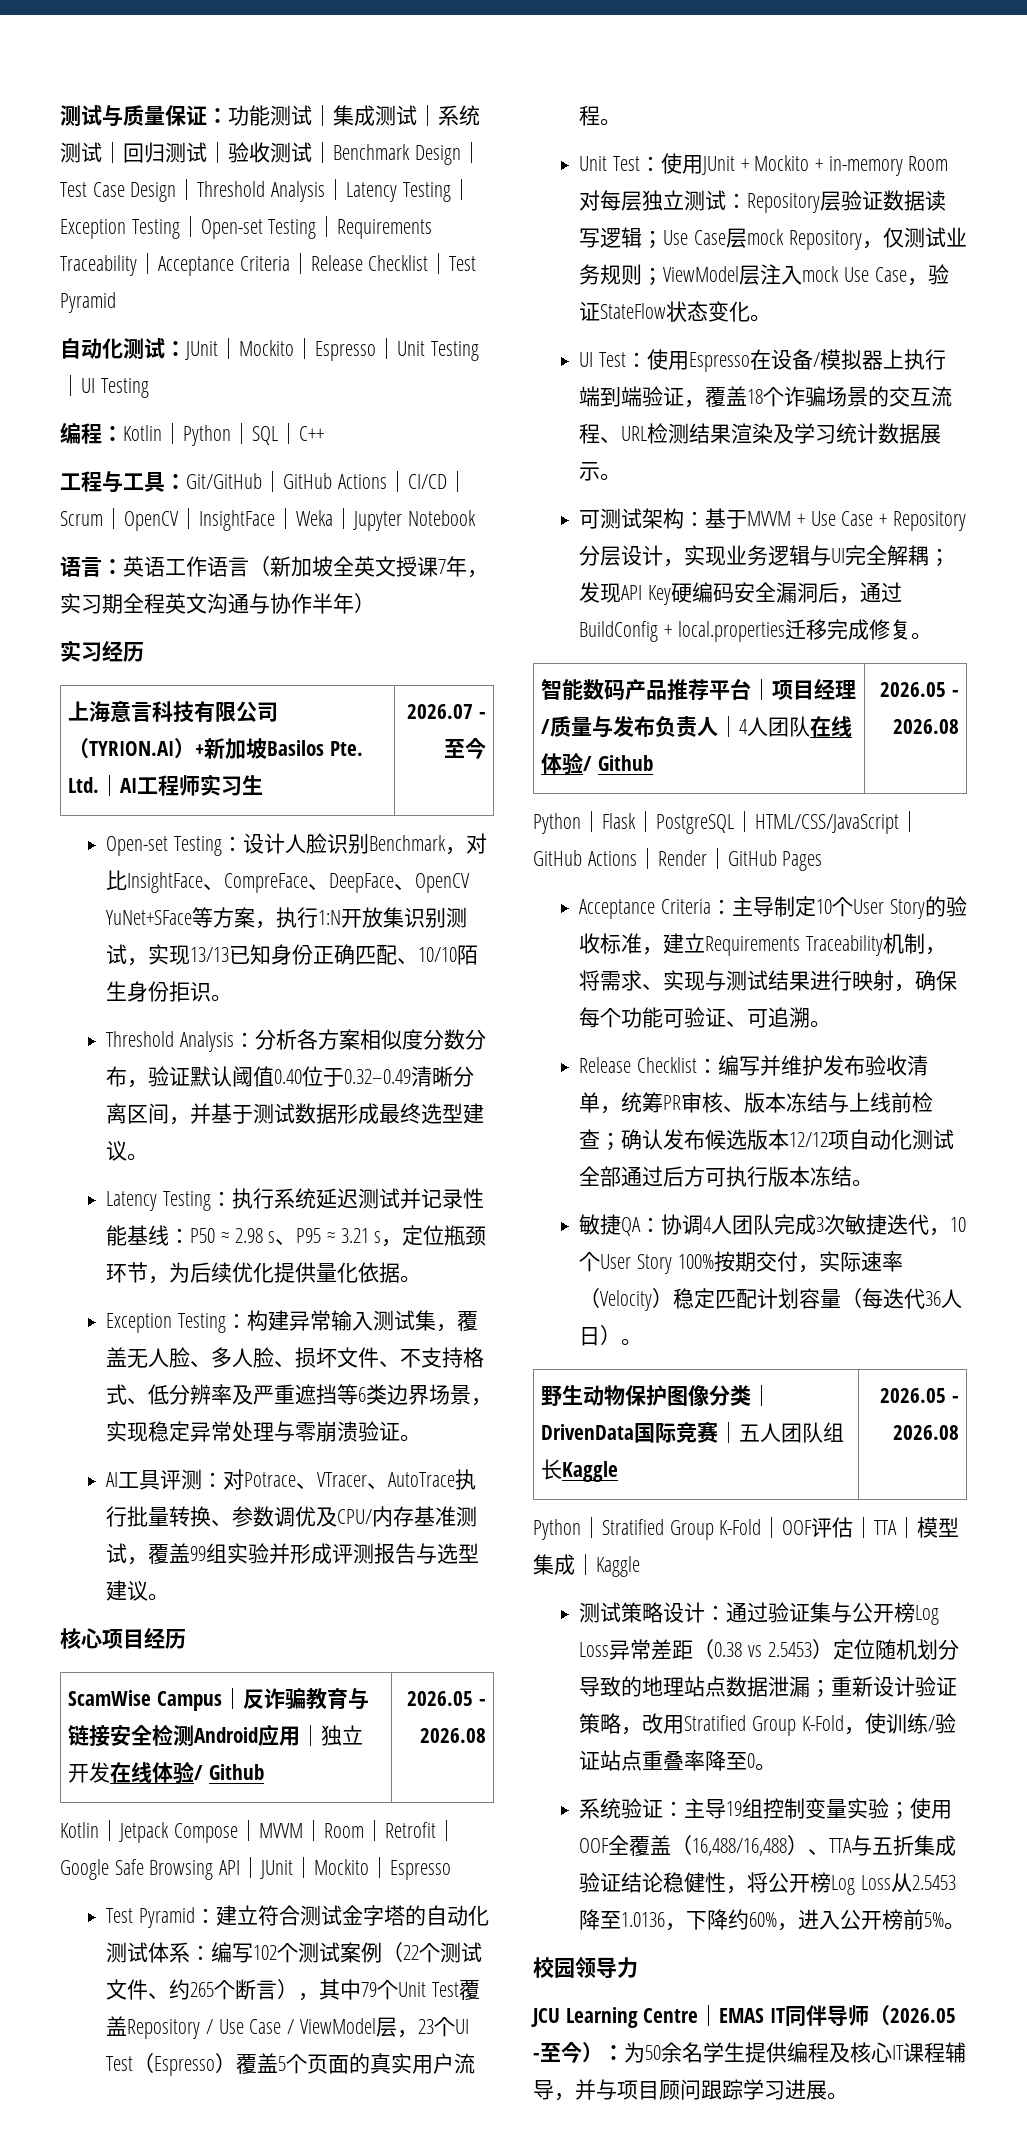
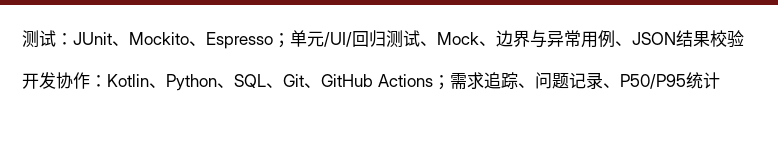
[60,105,480,127] [60,142,482,165] [60,179,472,202] [60,216,433,239] [60,253,477,276] [60,292,116,313] [60,338,479,361] [60,375,149,398] [60,422,324,446] [60,471,468,493] [60,508,476,531] [60,556,488,578] [60,593,375,614] [60,640,144,662] [68,701,279,723] [68,738,364,759] [68,774,264,796] [406,704,486,719] [443,738,486,759] [106,833,488,856] [106,870,471,893] [106,907,468,929] [106,944,479,966] [106,981,233,1002] [106,1029,487,1052] [106,1066,475,1088] [106,1103,485,1125] [106,1140,149,1161] [106,1188,485,1211] [106,1225,487,1247] [106,1262,422,1284] [106,1310,479,1333] [106,1347,485,1368] [106,1384,493,1406] [106,1421,422,1442] [106,1469,477,1490] [106,1506,478,1527] [106,1543,480,1565] [106,1580,170,1601] [60,1628,186,1649] [68,1687,370,1711] [68,1724,364,1747] [68,1761,265,1783] [406,1691,486,1706] [419,1728,486,1743] [60,1820,457,1843] [60,1857,452,1880] [106,1905,490,1928] [106,1942,483,1963] [106,1979,481,2001] [106,2016,469,2039] [106,2053,476,2076] [579,105,622,126] [579,153,949,176] [579,190,947,213] [579,227,967,250] [579,264,949,286] [579,301,772,322] [579,349,947,372] [579,386,953,408] [579,423,942,444] [579,462,622,481] [579,508,966,531] [579,545,951,567] [579,582,903,605] [579,619,932,642] [541,679,857,701] [541,716,853,738] [541,752,654,774] [879,682,959,697] [892,719,959,734] [533,811,920,834] [533,848,823,871] [579,896,967,919] [579,933,947,956] [579,970,958,992] [579,1007,832,1028] [579,1055,929,1076] [579,1092,934,1114] [579,1129,955,1151] [579,1166,874,1187] [579,1214,967,1236] [579,1251,903,1274] [579,1288,963,1311] [579,1325,643,1346] [541,1385,773,1406] [541,1421,845,1443] [541,1459,619,1482] [879,1388,959,1403] [892,1425,959,1440] [533,1517,960,1540] [533,1554,640,1577] [579,1602,940,1625] [579,1639,959,1660] [579,1676,958,1698] [579,1713,956,1736] [579,1750,777,1771] [579,1798,953,1820] [579,1835,957,1856] [579,1872,957,1895] [579,1909,966,1931] [533,1957,638,1978] [531,2005,957,2028] [533,2042,966,2063] [533,2079,848,2101] 测试与质量保证：功能测试｜集成测试｜系统测试｜回归测试｜验收测试｜Benchmark Design｜Test Case Design｜Threshold Analysis｜Latency Testing｜Exception Testing｜Open-set Testing｜Requirements Traceability｜Acceptance Criteria｜Release Checklist｜Test Pyramid // 自动化测试：JUnit｜Mockito｜Espresso｜Unit Testing｜UI Testing // 编程：Kotlin｜Python｜SQL｜C++ // 工程与工具：Git/GitHub｜GitHub Actions｜CI/CD｜Scrum｜OpenCV｜InsightFace｜Weka｜Jupyter Notebook // 语言：英语工作语言（新加坡全英文授课7年，实习期全程英文沟通与协作半年） // 实习经历 // 上海意言科技有限公司（TYRION.AI）+新加坡Basilos Pte. Ltd.｜AI工程师实习生 | 2026.07 -至今 // Open-set Testing：设计人脸识别Benchmark，对比InsightFace、CompreFace、DeepFace、OpenCV YuNet+SFace等方案，执行1:N开放集识别测试，实现13/13已知身份正确匹配、10/10陌生身份拒识。 // Threshold Analysis：分析各方案相似度分数分布，验证默认阈值0.40位于0.32–0.49清晰分离区间，并基于测试数据形成最终选型建议。 // Latency Testing：执行系统延迟测试并记录性能基线：P50 ≈ 2.98 s、P95 ≈ 3.21 s，定位瓶颈环节，为后续优化提供量化依据。 // Exception Testing：构建异常输入测试集，覆盖无人脸、多人脸、损坏文件、不支持格式、低分辨率及严重遮挡等6类边界场景，实现稳定异常处理与零崩溃验证。 // AI工具评测：对Potrace、VTracer、AutoTrace执行批量转换、参数调优及CPU/内存基准测试，覆盖99组实验并形成评测报告与选型建议。 // 核心项目经历 // ScamWise Campus｜反诈骗教育与链接安全检测Android应用｜独立开发在线体验/ Github | 2026.05 - 2026.08 // Kotlin｜Jetpack Compose｜MVVM｜Room｜Retrofit｜Google Safe Browsing API｜JUnit｜Mockito｜Espresso // Test Pyramid：建立符合测试金字塔的自动化测试体系：编写102个测试案例（22个测试文件、约265个断言），其中79个Unit Test覆盖Repository / Use Case / ViewModel层，23个UI Test（Espresso）覆盖5个页面的真实用户流程。 // Unit Test：使用JUnit + Mockito + in-memory Room对每层独立测试：Repository层验证数据读写逻辑；Use Case层mock Repository，仅测试业务规则；ViewModel层注入mock Use Case，验证StateFlow状态变化。 // UI Test：使用Espresso在设备/模拟器上执行端到端验证，覆盖18个诈骗场景的交互流程、URL检测结果渲染及学习统计数据展示。 // 可测试架构：基于MVVM + Use Case + Repository分层设计，实现业务逻辑与UI完全解耦；发现API Key硬编码安全漏洞后，通过BuildConfig + local.properties迁移完成修复。 // 智能数码产品推荐平台｜项目经理/质量与发布负责人｜4人团队在线体验/ Github | 2026.05 - 2026.08 // Python｜Flask｜PostgreSQL｜HTML/CSS/JavaScript｜GitHub Actions｜Render｜GitHub Pages // Acceptance Criteria：主导制定10个User Story的验收标准，建立Requirements Traceability机制，将需求、实现与测试结果进行映射，确保每个功能可验证、可追溯。 // Release Checklist：编写并维护发布验收清单，统筹PR审核、版本冻结与上线前检查；确认发布候选版本12/12项自动化测试全部通过后方可执行版本冻结。 // 敏捷QA：协调4人团队完成3次敏捷迭代，10个User Story 100%按期交付，实际速率（Velocity）稳定匹配计划容量（每迭代36人日）。 // 野生动物保护图像分类｜DrivenData国际竞赛｜五人团队组长Kaggle | 2026.05 - 2026.08 // Python｜Stratified Group K-Fold｜OOF评估｜TTA｜模型集成｜Kaggle // 测试策略设计：通过验证集与公开榜Log Loss异常差距（0.38 vs 2.5453）定位随机划分导致的地理站点数据泄漏；重新设计验证策略，改用Stratified Group K-Fold，使训练/验证站点重叠率降至0。 // 系统验证：主导19组控制变量实验；使用OOF全覆盖（16,488/16,488）、TTA与五折集成验证结论稳健性，将公开榜Log Loss从2.5453降至1.0136，下降约60%，进入公开榜前5%。 // 校园领导力 // JCU Learning Centre｜EMAS IT同伴导师（2026.05 -至今）：为50余名学生提供编程及核心IT课程辅导，并与项目顾问跟踪学习进展。 -> [22,30,744,49] [22,72,720,91] 测试：JUnit、Mockito、Espresso；单元/UI/回归测试、Mock、边界与异常用例、JSON结果校验 // 开发协作：Kotlin、Python、SQL、Git、GitHub Actions；需求追踪、问题记录、P50/P95统计

